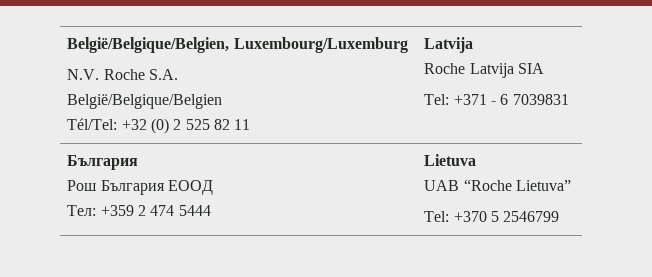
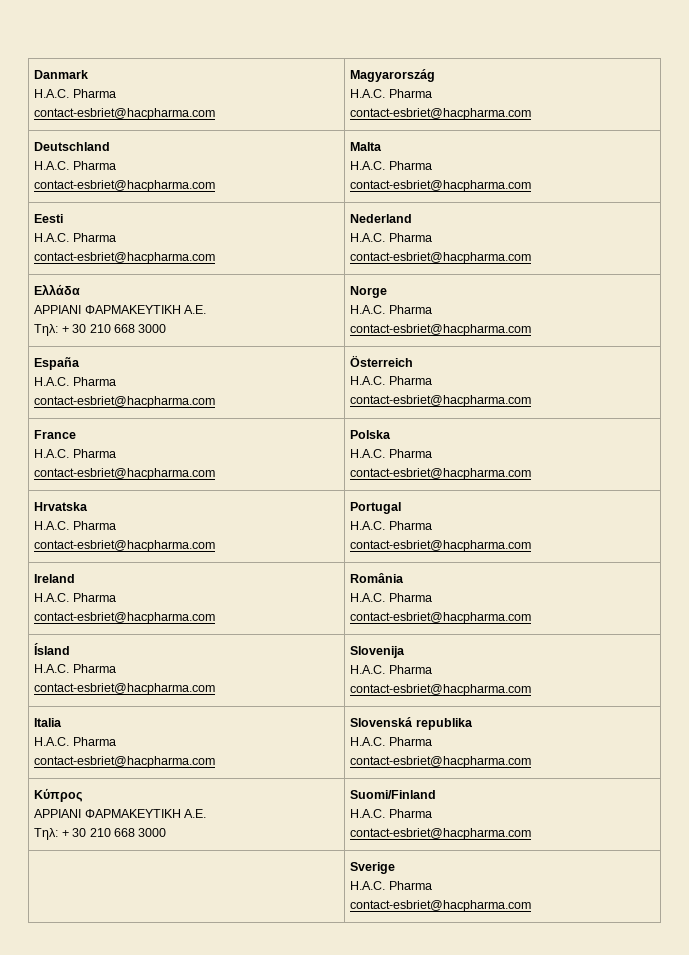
[67,37,408,53] [67,69,178,80] [67,94,223,109] [67,118,251,134] [424,37,474,53] [424,63,544,78] [424,94,569,105] [67,155,139,170] [67,180,213,195] [67,205,211,216] [424,154,477,166] [424,179,571,191] [424,211,560,222] België/Belgique/Belgien, Luxembourg/Luxemburg // N.V. Roche S.A. // België/Belgique/Belgien // Tél/Tel: +32 (0) 2 525 82 11 | Latvija // Roche Latvija SIA // Tel: +371 - 6 7039831 // България // Рош България ЕООД // Тел: +359 2 474 5444 | Lietuva // UAB “Roche Lietuva” // Tel: +370 5 2546799 -> [34,70,89,79] [34,89,116,98] [34,108,216,120] [350,69,436,82] [350,89,432,98] [350,108,532,120] [34,142,111,151] [34,161,116,170] [34,180,216,192] [350,142,383,151] [350,161,432,170] [350,180,532,192] [34,214,64,223] [34,233,116,242] [34,252,216,264] [350,214,413,223] [350,233,432,242] [350,252,532,264] [34,284,81,295] [34,305,207,314] [34,324,167,336] [350,286,388,298] [350,305,432,314] [350,324,532,336] [34,357,81,370] [34,377,116,386] [34,396,216,408] [350,355,414,367] [350,376,432,385] [350,395,532,407] [34,430,77,439] [34,449,116,458] [34,468,216,480] [350,430,392,439] [350,449,432,458] [350,468,532,480] [34,502,89,511] [34,521,116,530] [34,540,216,552] [350,502,402,514] [350,521,432,530] [350,540,532,552] [34,574,76,583] [34,593,116,602] [34,612,216,624] [350,573,405,583] [350,593,432,602] [350,612,532,624] [34,643,71,655] [34,664,116,673] [34,683,216,695] [350,646,406,658] [350,665,432,674] [350,684,532,696] [34,718,63,727] [34,737,116,746] [34,756,216,768] [350,717,473,730] [350,737,432,746] [350,756,532,768] [34,788,84,802] [34,809,207,818] [34,828,167,840] [350,790,437,799] [350,809,432,818] [350,828,532,840] [350,862,396,874] [350,881,432,890] [350,900,532,912] Danmark // H.A.C. Pharma // contact-esbriet@hacpharma.com | Magyarország // H.A.C. Pharma // contact-esbriet@hacpharma.com // Deutschland // H.A.C. Pharma // contact-esbriet@hacpharma.com | Malta // H.A.C. Pharma // contact-esbriet@hacpharma.com // Eesti // H.A.C. Pharma // contact-esbriet@hacpharma.com | Nederland // H.A.C. Pharma // contact-esbriet@hacpharma.com // Ελλάδα // ΑΡΡΙΑΝΙ ΦΑΡΜΑΚΕΥΤΙΚΗ Α.Ε. // Τηλ: + 30 210 668 3000 | Norge // H.A.C. Pharma // contact-esbriet@hacpharma.com // España // H.A.C. Pharma // contact-esbriet@hacpharma.com | Österreich // H.A.C. Pharma // contact-esbriet@hacpharma.com // France // H.A.C. Pharma // contact-esbriet@hacpharma.com | Polska // H.A.C. Pharma // contact-esbriet@hacpharma.com // Hrvatska // H.A.C. Pharma // contact-esbriet@hacpharma.com | Portugal // H.A.C. Pharma // contact-esbriet@hacpharma.com // Ireland // H.A.C. Pharma // contact-esbriet@hacpharma.com | România // H.A.C. Pharma // contact-esbriet@hacpharma.com // Ísland // H.A.C. Pharma // contact-esbriet@hacpharma.com | Slovenija // H.A.C. Pharma // contact-esbriet@hacpharma.com // Italia // H.A.C. Pharma // contact-esbriet@hacpharma.com | Slovenská republika // H.A.C. Pharma // contact-esbriet@hacpharma.com // Kύπρος // ΑΡΡΙΑΝΙ ΦΑΡΜΑΚΕΥΤΙΚΗ Α.Ε. // Τηλ: + 30 210 668 3000 | Suomi/Finland // H.A.C. Pharma // contact-esbriet@hacpharma.com // | Sverige // H.A.C. Pharma // contact-esbriet@hacpharma.com

